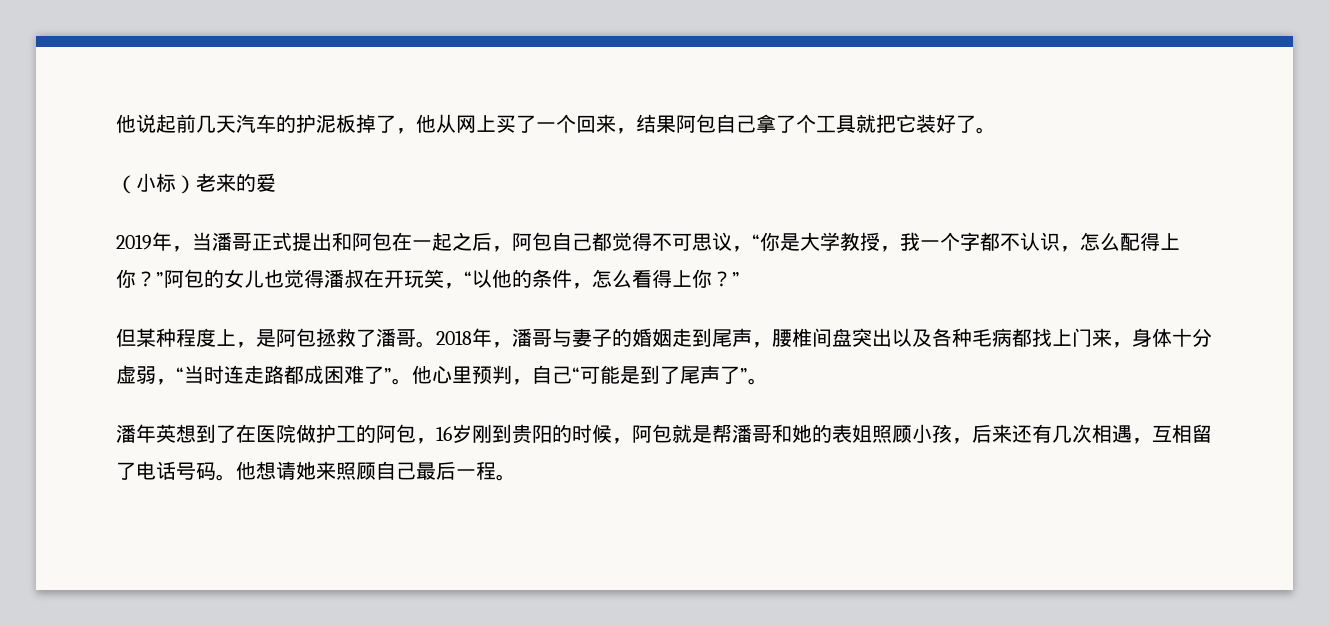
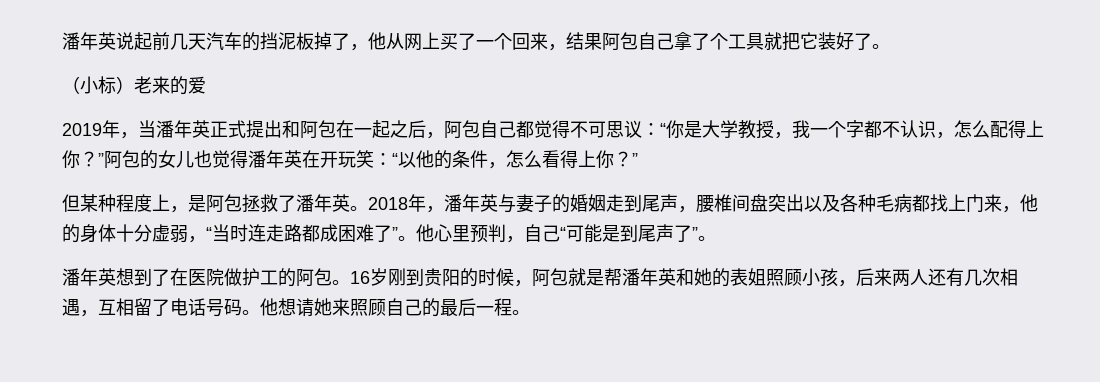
[116,114,136,133] 他 -> [62,32,116,50] 潘年英
[296,114,316,133] 护 -> [260,32,278,50] 挡
[232,233,252,251] 哥 -> [174,120,210,138] 年英
[732,246,752,252] ， -> [642,123,660,136] ：
[344,269,364,288] 叔 -> [266,150,302,168] 年英
[444,283,464,289] ， -> [374,153,392,166] ：
[396,329,416,347] 哥 -> [314,194,350,212] 年英
[532,329,552,347] 哥 -> [462,194,498,212] 年英
(1132, 345) none -> [1020,194,1038,212] [62,224,80,243] 他的
[660,366,680,384] 了 -> (638, 233) none
[416,438,436,444] ， -> [332,280,350,285] 。
[752,425,772,443] 哥 -> [640,268,676,286] 年英
(1012, 433) none -> [892,269,928,286] 两人
(416, 471) none -> [422,298,440,317] 的

